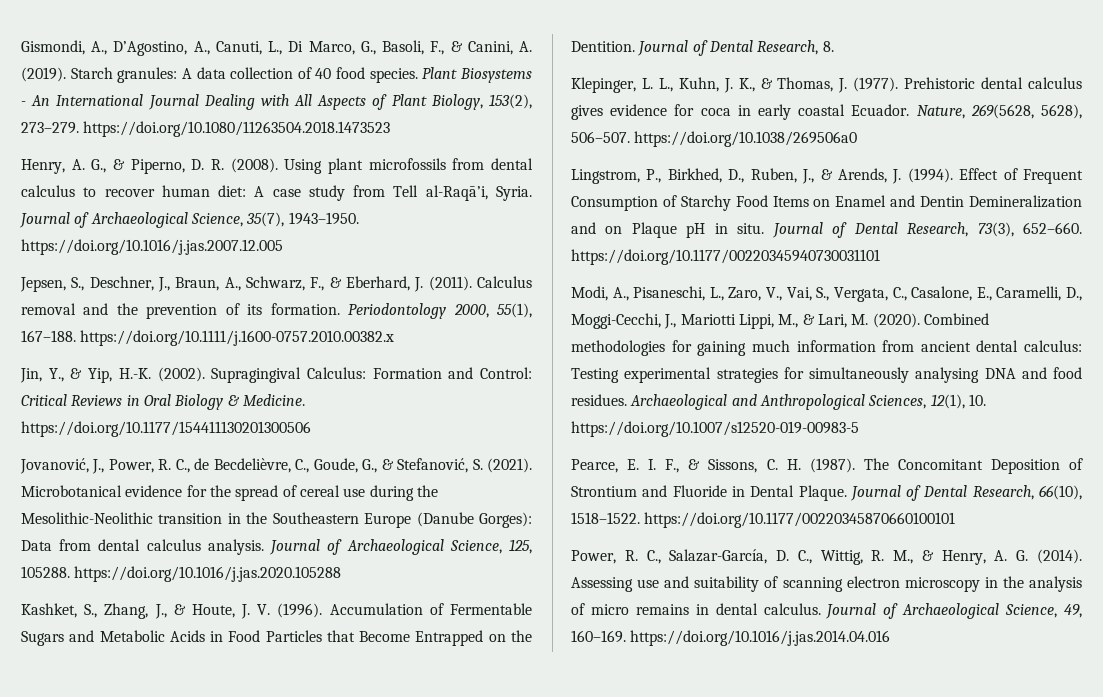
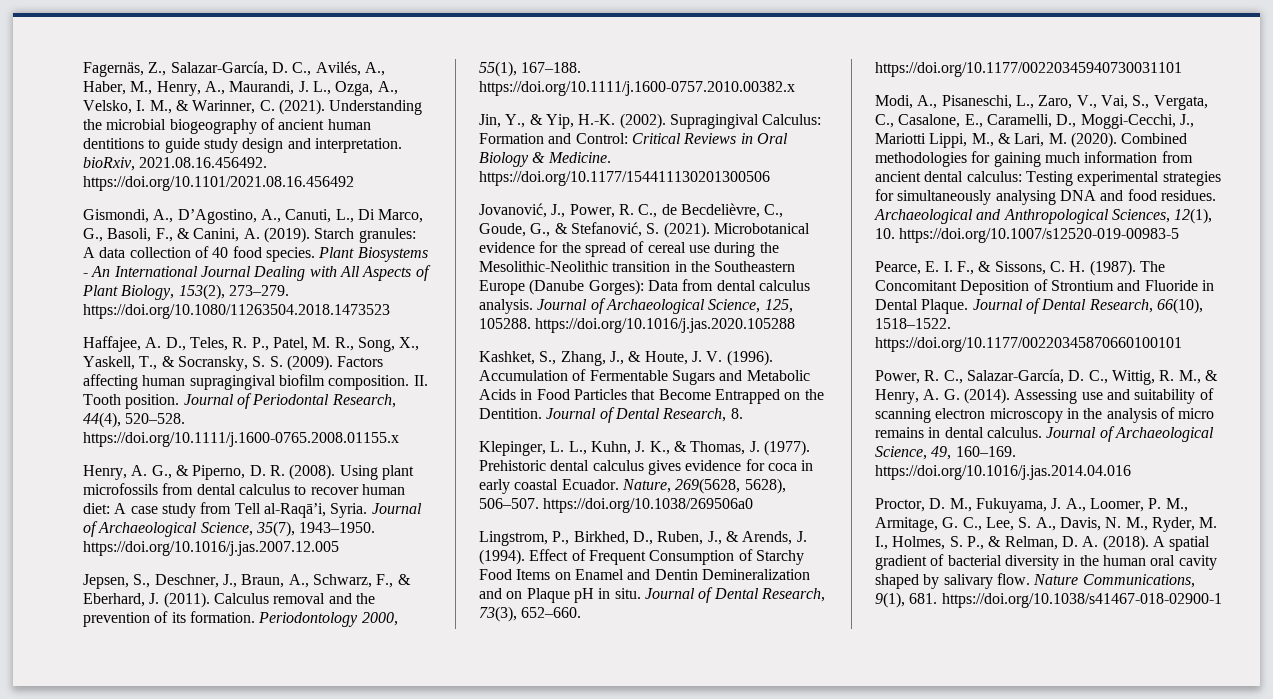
(21, 47) none -> [83,61,385,77] [83,81,398,96] [83,99,423,115] [83,118,371,134] [83,138,402,153] [83,157,268,171] [83,176,354,191] Fagernäs, Z., Salazar-García, D. C., Avilés, A., Haber, M., Henry, A., Maurandi, J. L., Ozga, A., Velsko, I. M., & Warinner, C. (2021). Understanding the microbial biogeography of ancient human dentitions to guide study design and interpretation. bioRxiv, 2021.08.16.456492. https://doi.org/10.1101/2021.08.16.456492 //
(391, 129) none -> [83,336,420,352] [83,355,384,371] [83,374,428,390] [83,393,396,409] [83,412,186,428] [83,432,399,447] // Haffajee, A. D., Teles, R. P., Patel, M. R., Song, X., Yaskell, T., & Socransky, S. S. (2009). Factors affecting human supragingival biofilm composition. II. Tooth position. Journal of Periodontal Research, 44(4), 520–528. https://doi.org/10.1111/j.1600-0765.2008.01155.x
(891, 638) none -> [875,498,1188,513] [875,517,1218,532] [875,535,1211,551] [875,554,1217,570] [875,573,1195,589] [875,592,1222,608] // Proctor, D. M., Fukuyama, J. A., Loomer, P. M., Armitage, G. C., Lee, S. A., Davis, N. M., Ryder, M. I., Holmes, S. P., & Relman, D. A. (2018). A spatial gradient of bacterial diversity in the human oral cavity shaped by salivary flow. Nature Communications, 9(1), 681. https://doi.org/10.1038/s41467-018-02900-1

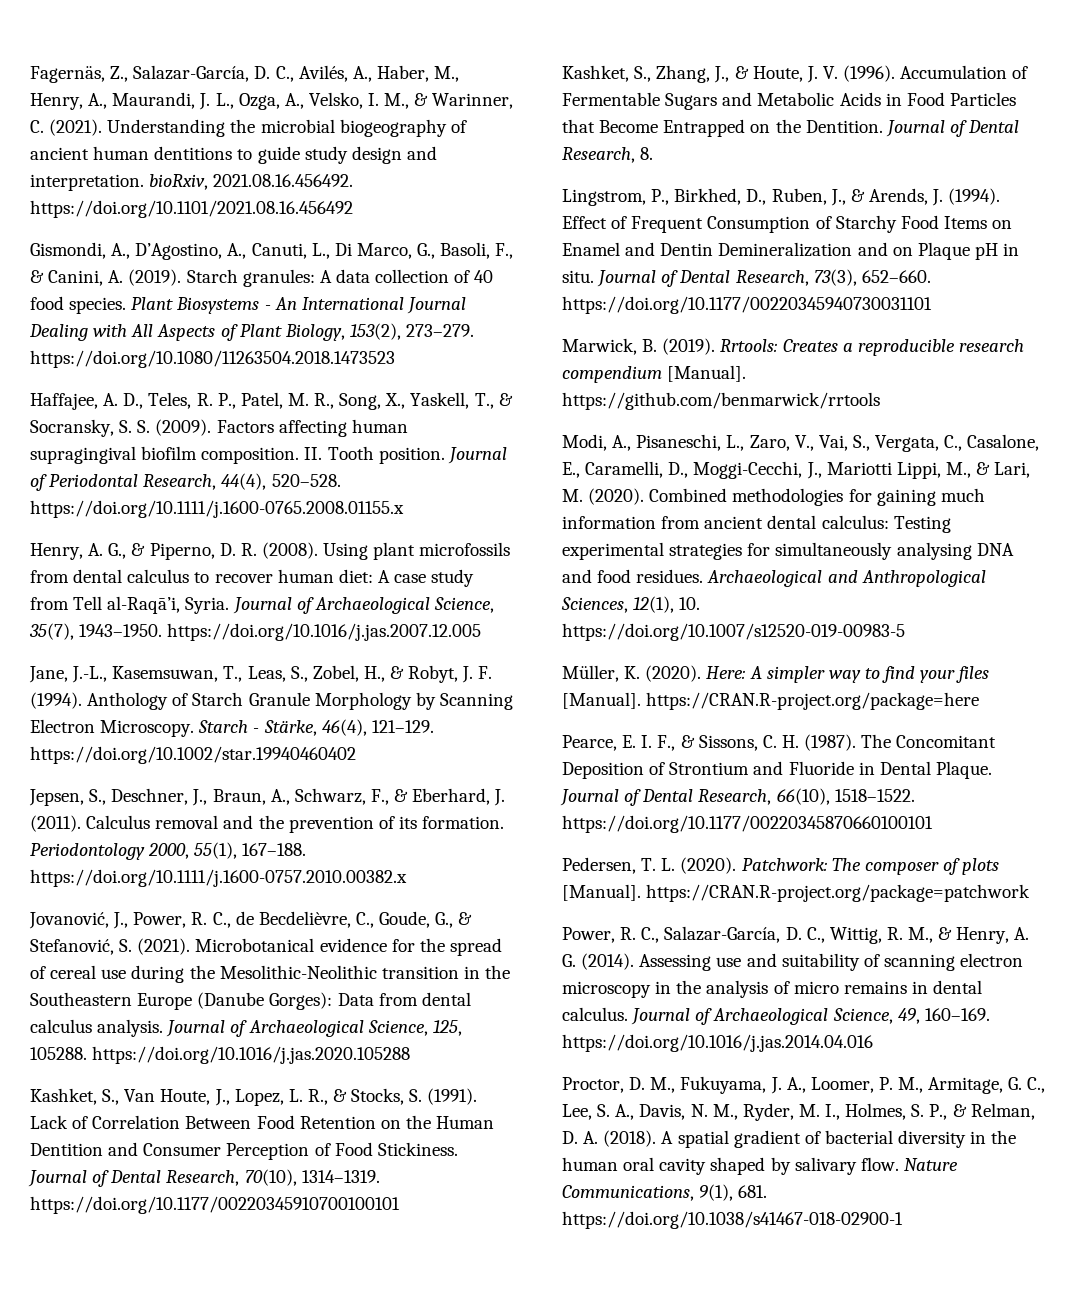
(339, 548) none -> [29,665,493,683] [30,692,513,710] [30,719,434,737] [30,746,356,764] // Jane, J.-L., Kasemsuwan, T., Leas, S., Zobel, H., & Robyt, J. F. (1994). Anthology of Starch Granule Morphology by Scanning Electron Microscopy. Starch - Stärke, 46(4), 121–129. https://doi.org/10.1002/star.19940460402
[479,113,822,129] [479,133,788,144] [479,152,611,167] [479,171,770,186] // Jin, Y., & Yip, H.-K. (2002). Supragingival Calculus: Formation and Control: Critical Reviews in Oral Biology & Medicine. https://doi.org/10.1177/154411130201300506 -> (407, 878) none
(796, 325) none -> [30,1088,478,1106] [30,1115,495,1129] [30,1142,458,1160] [28,1169,380,1187] [30,1196,400,1214] // Kashket, S., Van Houte, J., Lopez, L. R., & Stocks, S. (1991). Lack of Correlation Between Food Retention on the Human Dentition and Consumer Perception of Food Stickiness. Journal of Dental Research, 70(10), 1314–1319. https://doi.org/10.1177/00220345910700100101
[479,440,810,456] [479,459,814,475] [479,478,786,494] [479,498,754,513] // Klepinger, L. L., Kuhn, J. K., & Thomas, J. (1977). Prehistoric dental calculus gives evidence for coca in early coastal Ecuador. Nature, 269(5628, 5628), 506–507. https://doi.org/10.1038/269506a0 -> (654, 153) none
(1182, 69) none -> [562,338,1024,356] [562,365,747,383] [562,392,880,410] // Marwick, B. (2019). Rrtools: Creates a reproducible research compendium [Manual]. https://github.com/benmarwick/rrtools
(1180, 235) none -> [562,665,990,683] [562,692,980,710] // Müller, K. (2020). Here: A simpler way to find your files [Manual]. https://CRAN.R-project.org/package=here
(1182, 344) none -> [562,857,1000,875] [562,884,1031,902] // Pedersen, T. L. (2020). Patchwork: The composer of plots [Manual]. https://CRAN.R-project.org/package=patchwork

